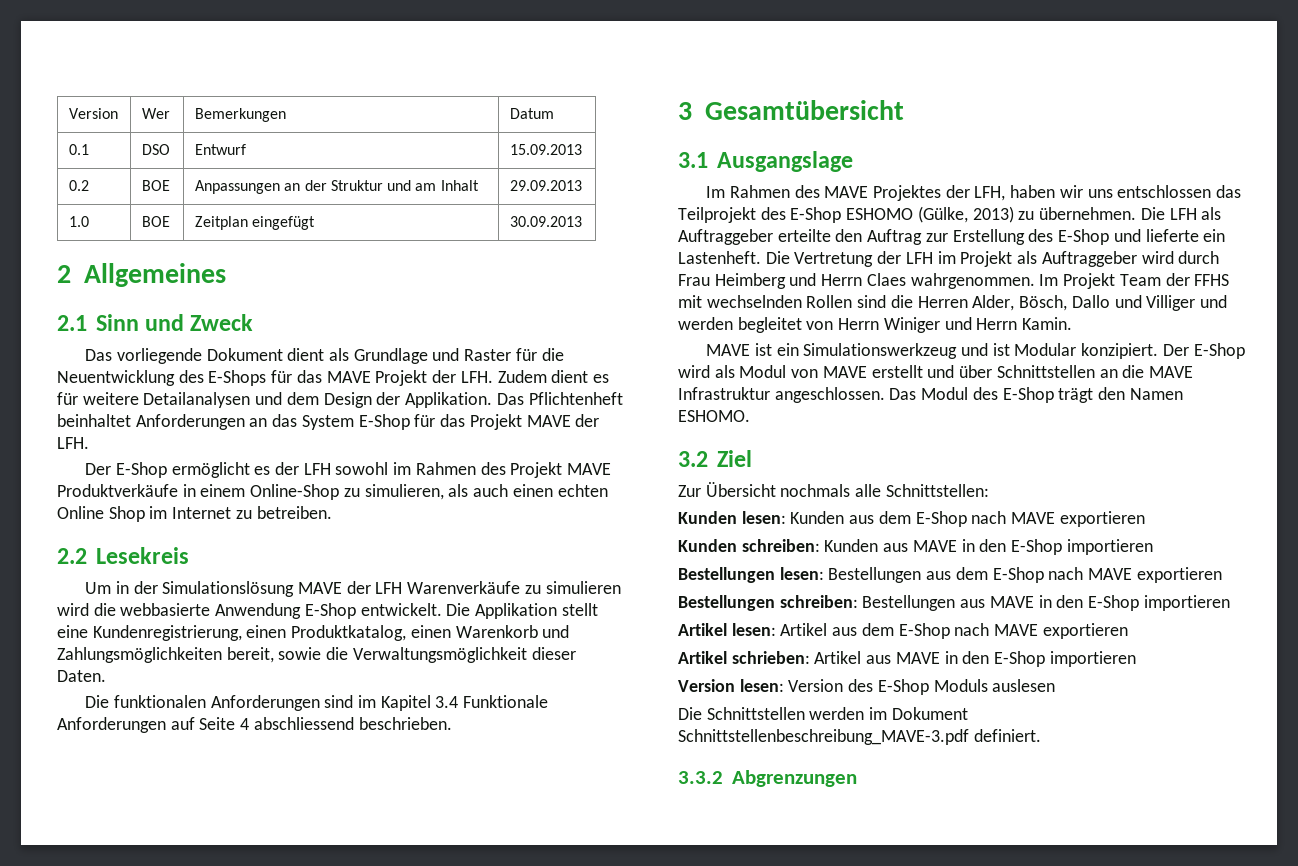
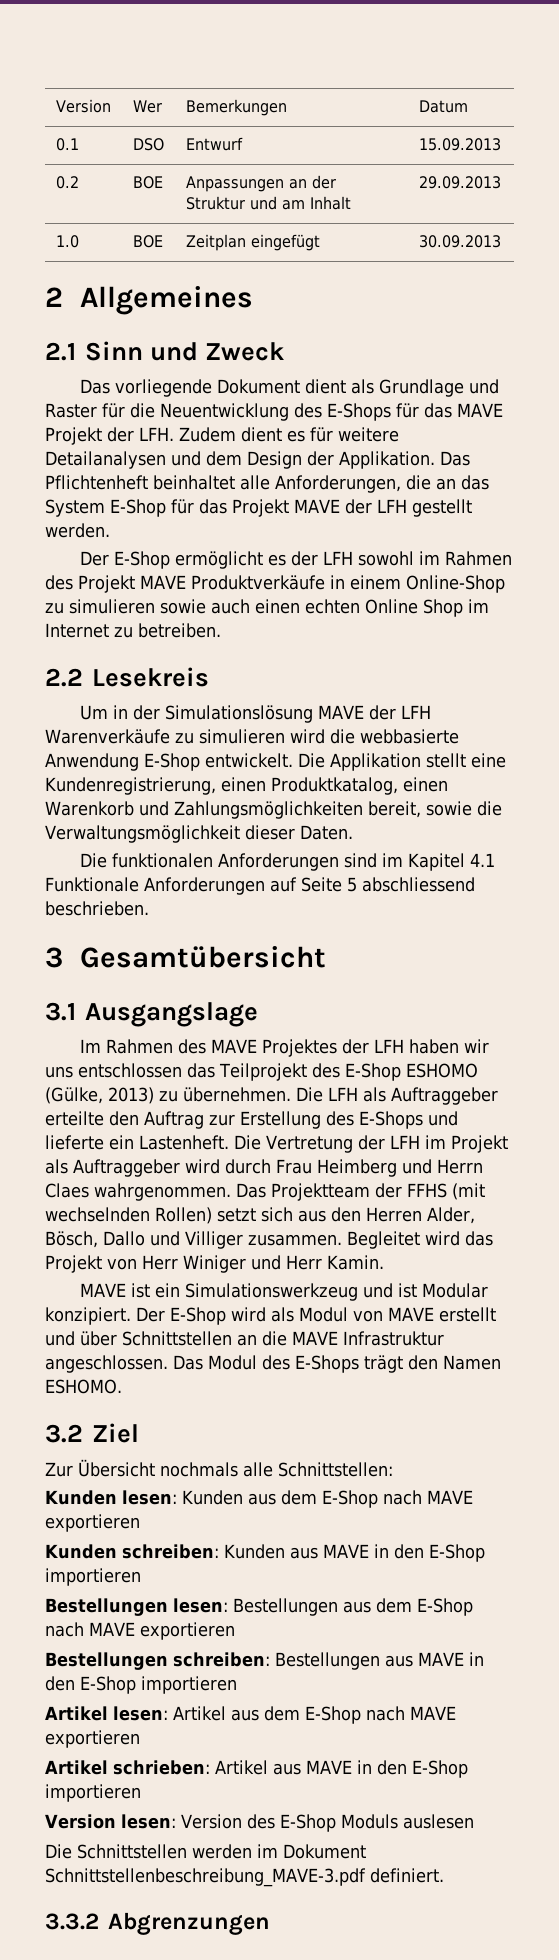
[135,414,245,430] Anforderungen -> [240,475,431,493] alle Anforderungen, die
[57,437,89,449] LFH. -> [376,499,472,517] [45,523,110,538] LFH gestellt werden.
[364,484,469,500] simulieren, als -> [69,599,206,614] simulieren sowie
[435,696,459,708] 3.4 -> [469,853,495,867] 4.1
[240,718,250,730] 4 -> [346,877,357,892] 5
[974,186,1006,201] LFH, -> [373,1039,404,1053] LFH
[1058,229,1110,245] E-Shop -> [359,1111,423,1129] E-Shops
[1039,273,1230,289] [678,295,913,308] Im Projekt Team der FFHS mit wechselnden Rollen sind die -> [236,1183,485,1201] [45,1207,361,1224] Das Projektteam der FFHS (mit wechselnden Rollen) setzt sich aus den
[1199,295,1227,308] [678,317,880,333] und werden begleitet von Herrn -> [248,1231,493,1249] [45,1255,178,1273] zusammen. Begleitet wird das Projekt von Herr
[976,318,1018,330] Herrn -> [286,1255,322,1270] Herr
[1002,387,1054,403] E-Shop -> [295,1355,359,1373] E-Shops

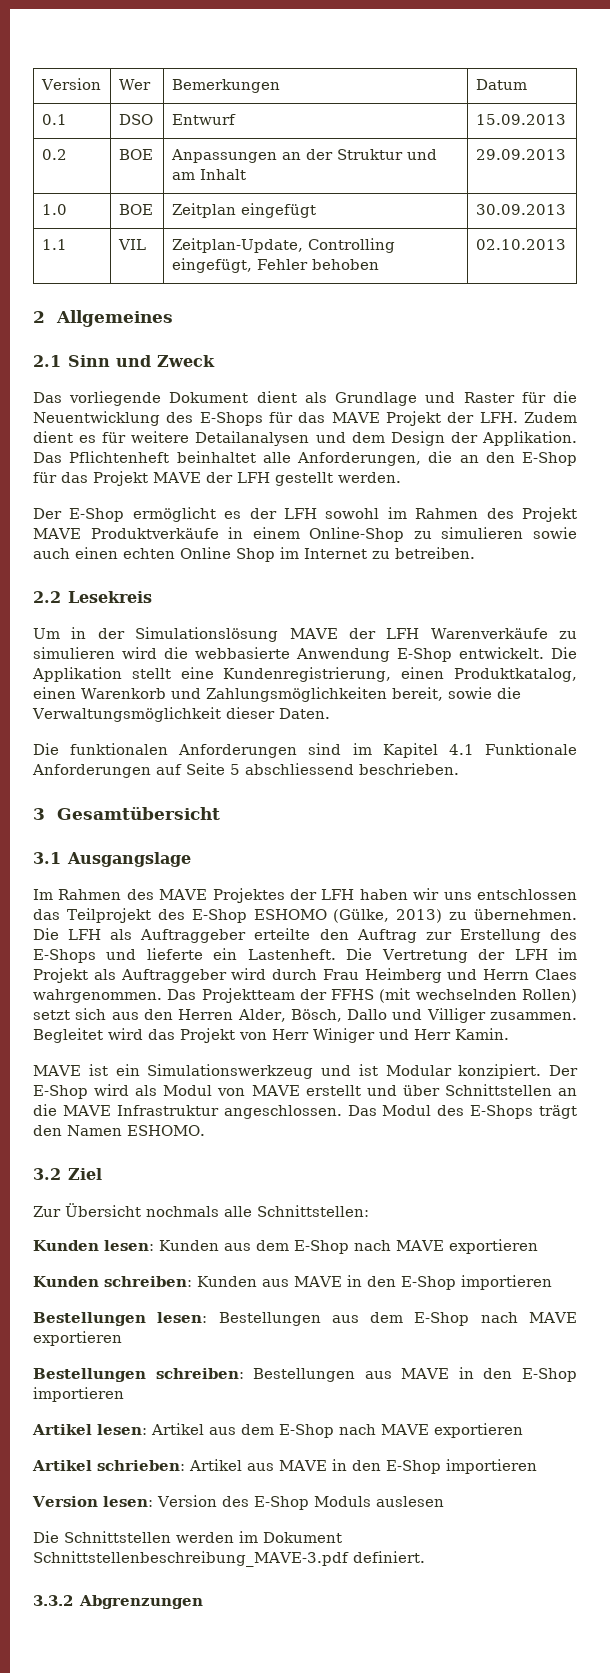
(501, 241) none -> [41,239,67,250] [117,239,146,250] [171,238,395,253] [171,258,379,273] [475,239,566,250] // 1.1 | VIL | Zeitplan-Update, Controlling eingefügt, Fehler behoben | 02.10.2013
[461,475,489,490] [45,499,105,517] das System -> [485,452,515,463] den

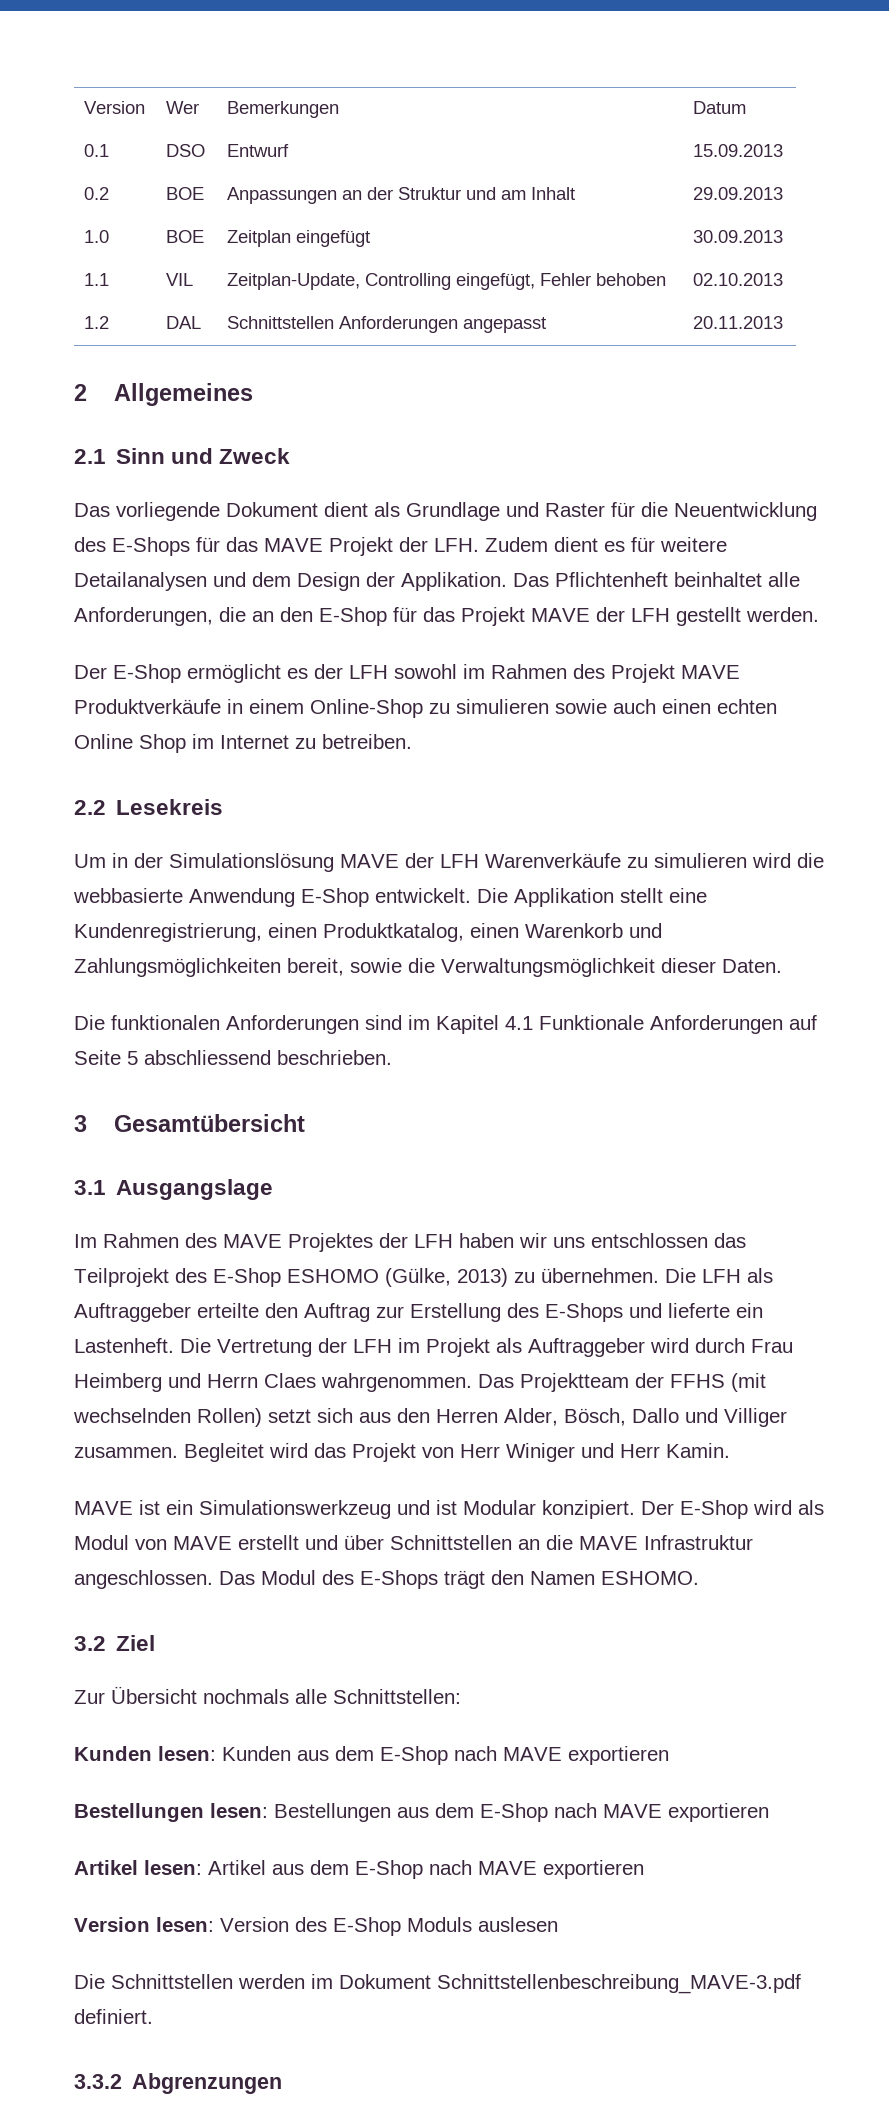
(566, 244) none -> [84,316,110,329] [166,316,202,329] [227,316,547,333] [693,316,784,329] // 1.2 | DAL | Schnittstellen Anforderungen angepasst | 20.11.2013
[33,1275,552,1290] // Kunden schreiben: Kunden aus MAVE in den E-Shop importieren -> (669, 1755) none
[33,1367,577,1382] [33,1387,124,1402] // Bestellungen schreiben: Bestellungen aus MAVE in den E-Shop importieren -> (769, 1812) none
[32,1459,537,1474] // Artikel schrieben: Artikel aus MAVE in den E-Shop importieren -> (644, 1869) none

